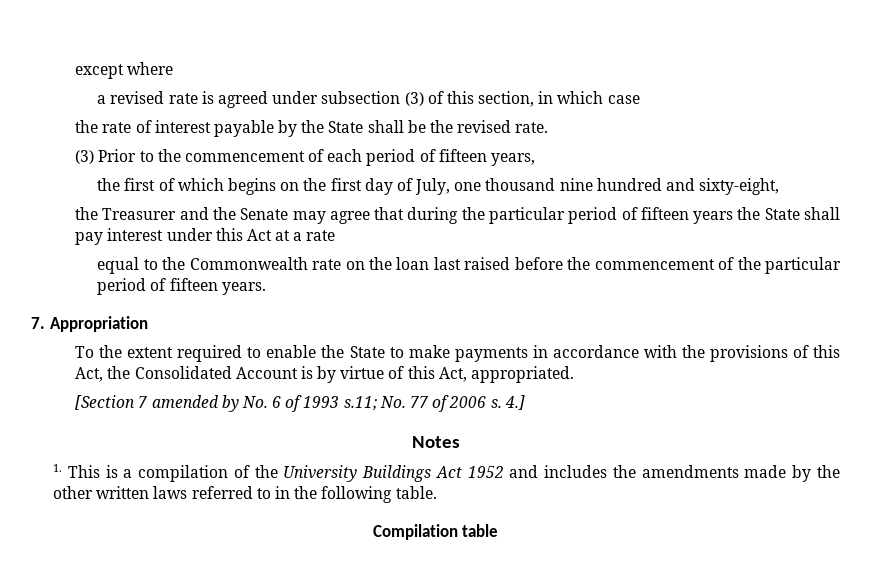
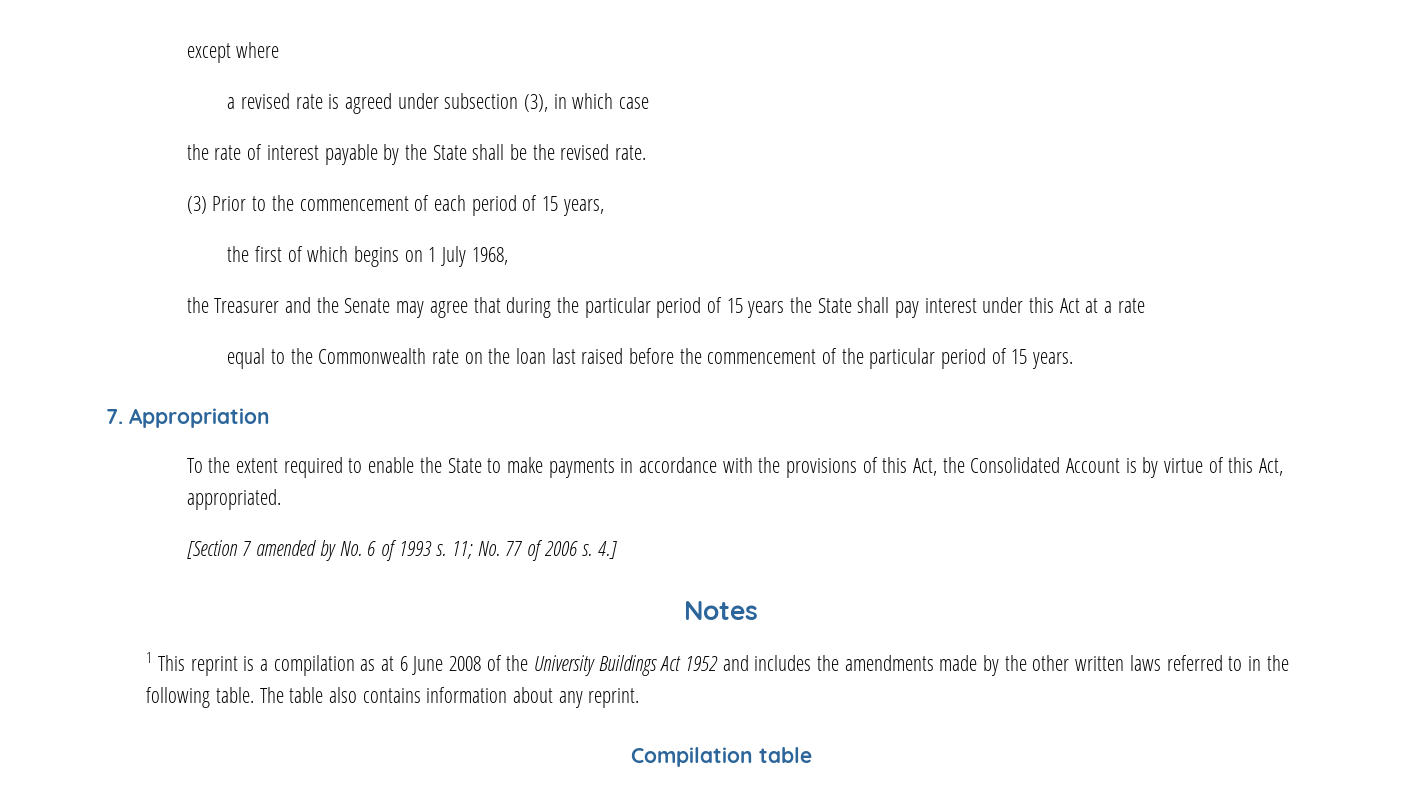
[404,91,535,107] (3) of this section, -> [523,94,548,112] (3),
[438,149,487,162] fifteen -> [541,196,558,211] 15
[303,178,780,195] the first day of July, one thousand nine hundred and sixty-eight, -> [428,246,508,267] 1 July 1968,
[640,207,689,220] fifteen -> [726,298,743,313] 15
[169,278,218,291] fifteen -> [1011,349,1028,364] 15
[343,396,377,411] s.11; -> [436,541,473,559] s. 11;
[53,464,229,482] 1. This is a compilation -> [146,652,482,676] 1 This reprint is a compilation as at 6 June 2008
(437, 492) none -> [259,687,640,708] The table also contains information about any reprint.

